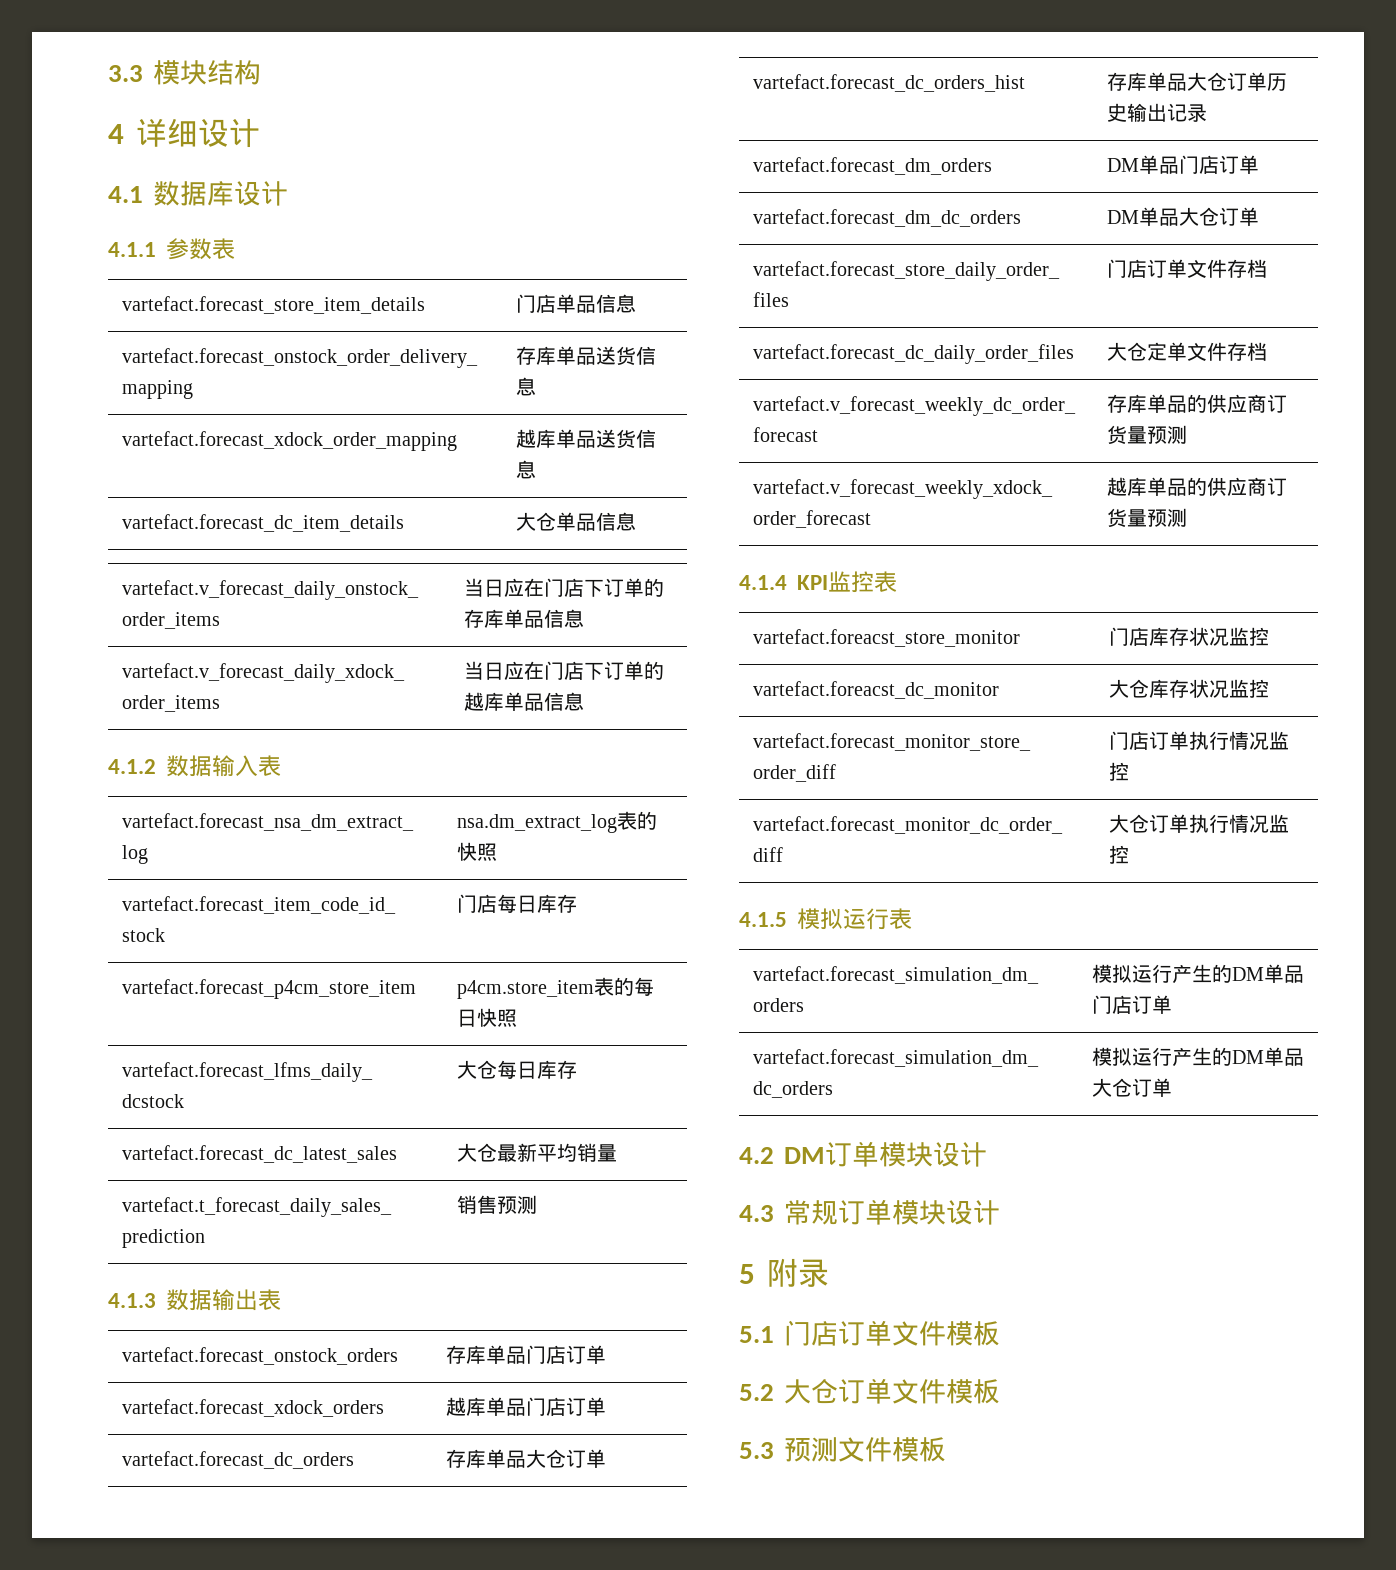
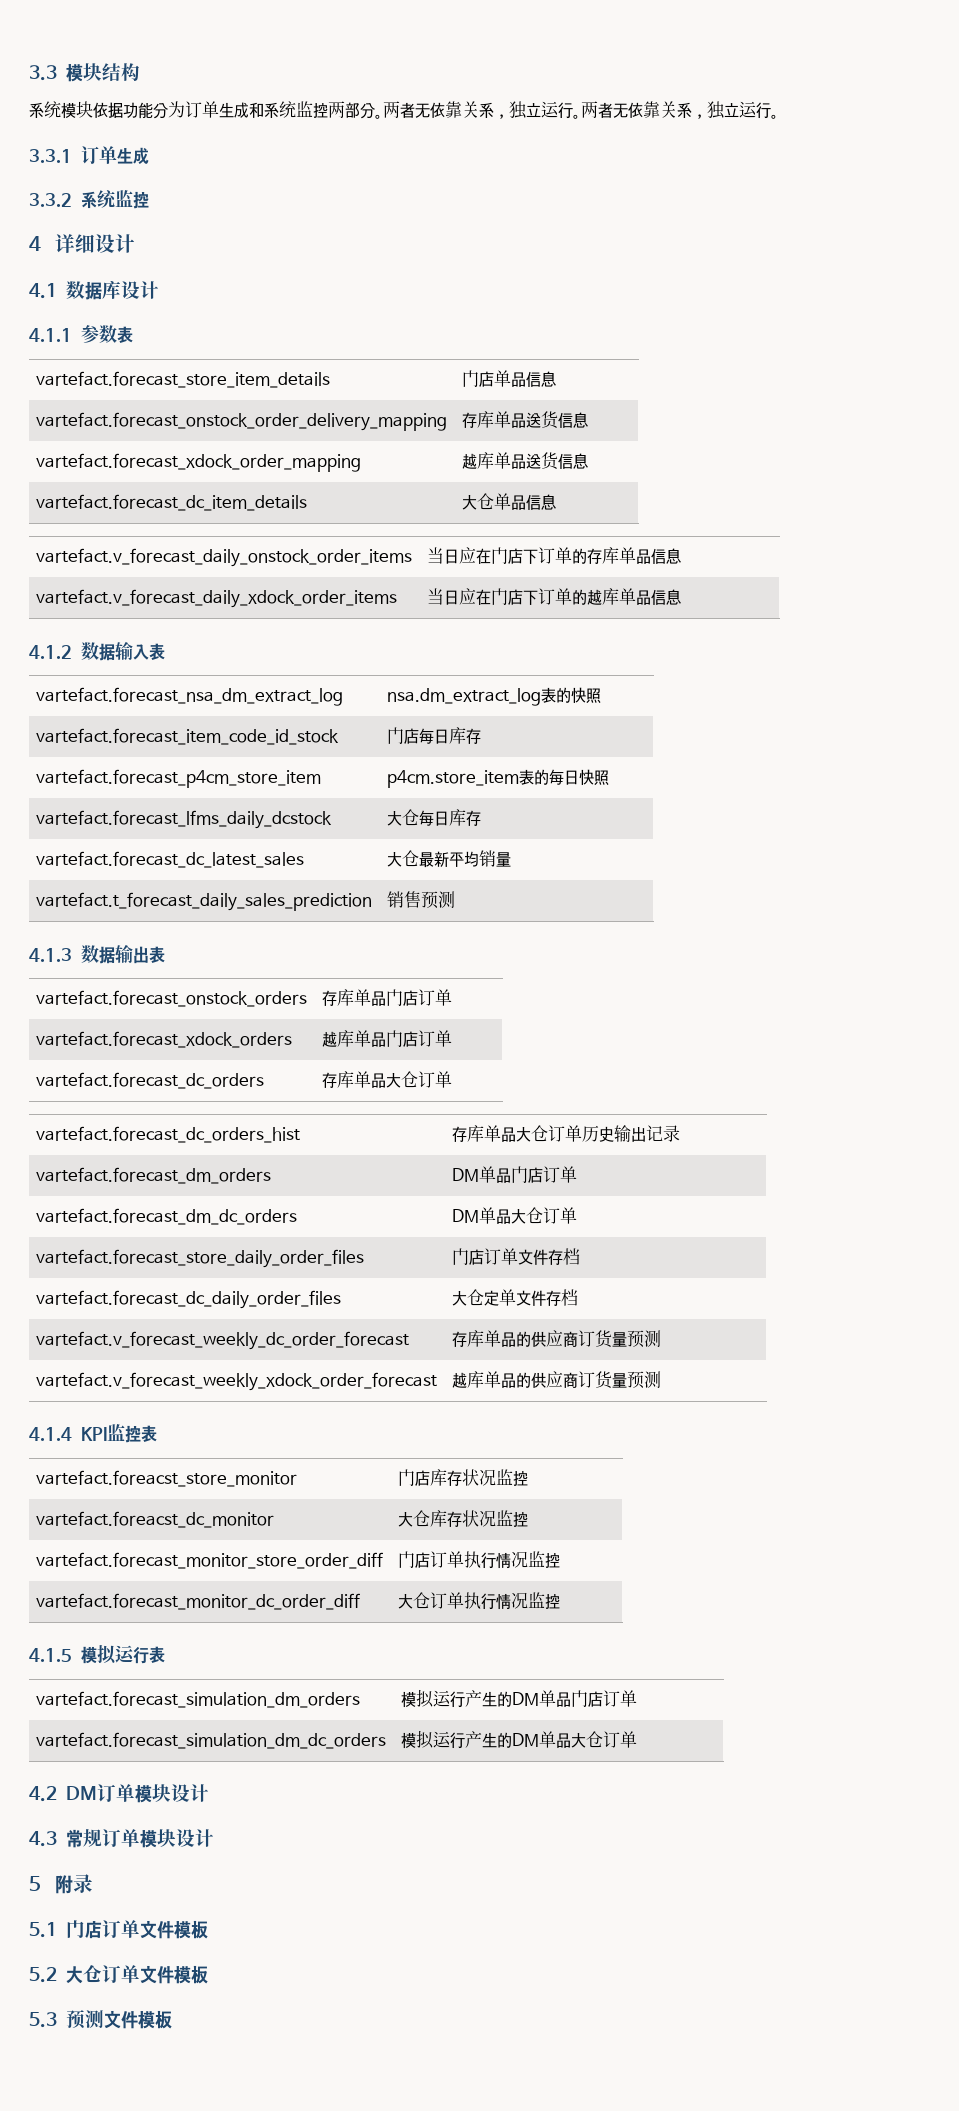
(261, 72) none -> [29,101,779,119] [29,146,149,165] [29,190,149,209] // 系统模块依据功能分为订单生成和系统监控两部分。两者无依靠关系，独立运行。两者无依靠关系，独立运行。 // 3.3.1订单生成 // 3.3.2系统监控

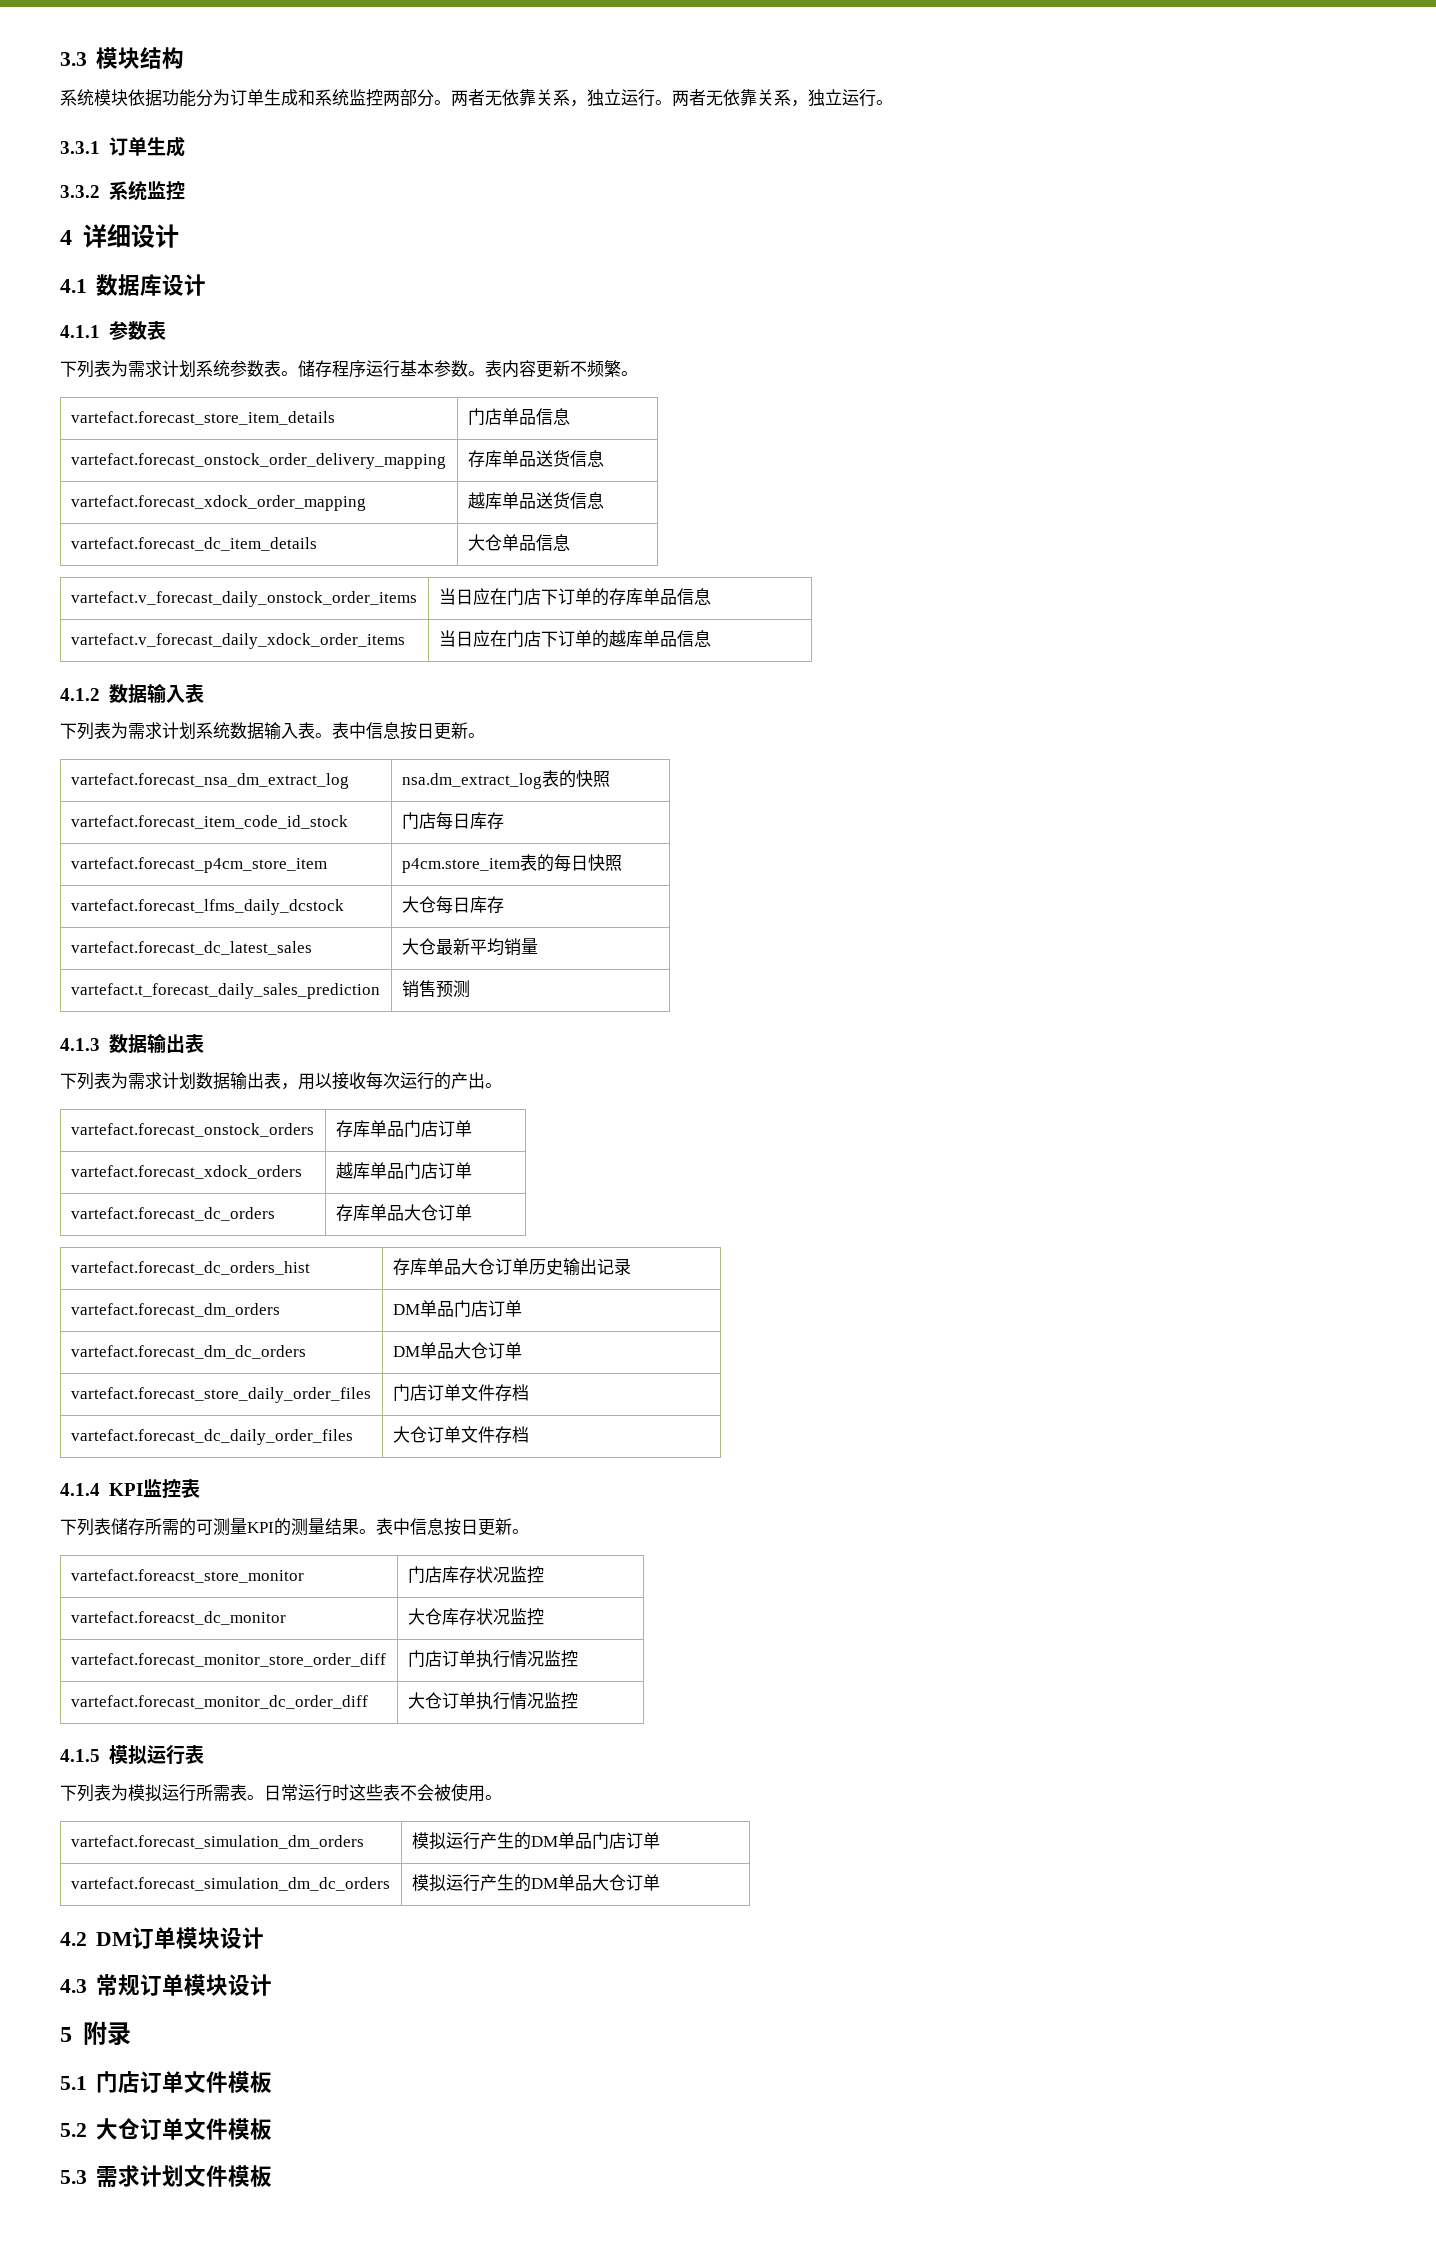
(133, 334) none -> [60,360,638,378] // 下列表为需求计划系统参数表。储存程序运行基本参数。表内容更新不频繁。
(165, 651) none -> [60,722,485,740] // 下列表为需求计划系统数据输入表。表中信息按日更新。
(165, 954) none -> [60,1072,502,1090] // 下列表为需求计划数据输出表，用以接收每次运行的产出。
[484,1289,579,1306] [36,1331,410,1350] [452,1330,662,1348] [36,1372,438,1391] [452,1371,662,1389] [29,1424,157,1443] 定单文件存档 // vartefact.v_forecast_weekly_dc_order_forecast | 存库单品的供应商订货量预测 // vartefact.v_forecast_weekly_xdock_order_forecast | 越库单品的供应商订货量预测 // 4.1.4 KPI监控表 -> [426,1426,529,1443] [60,1479,200,1498] [60,1518,529,1536] 订单文件存档 // 4.1.4 KPI监控表 // 下列表储存所需的可测量KPI的测量结果。表中信息按日更新。
(165, 1654) none -> [60,1783,502,1802] // 下列表为模拟运行所需表。日常运行时这些表不会被使用。
[65,2010,104,2029] 预测 -> [95,2165,184,2188] 需求计划

